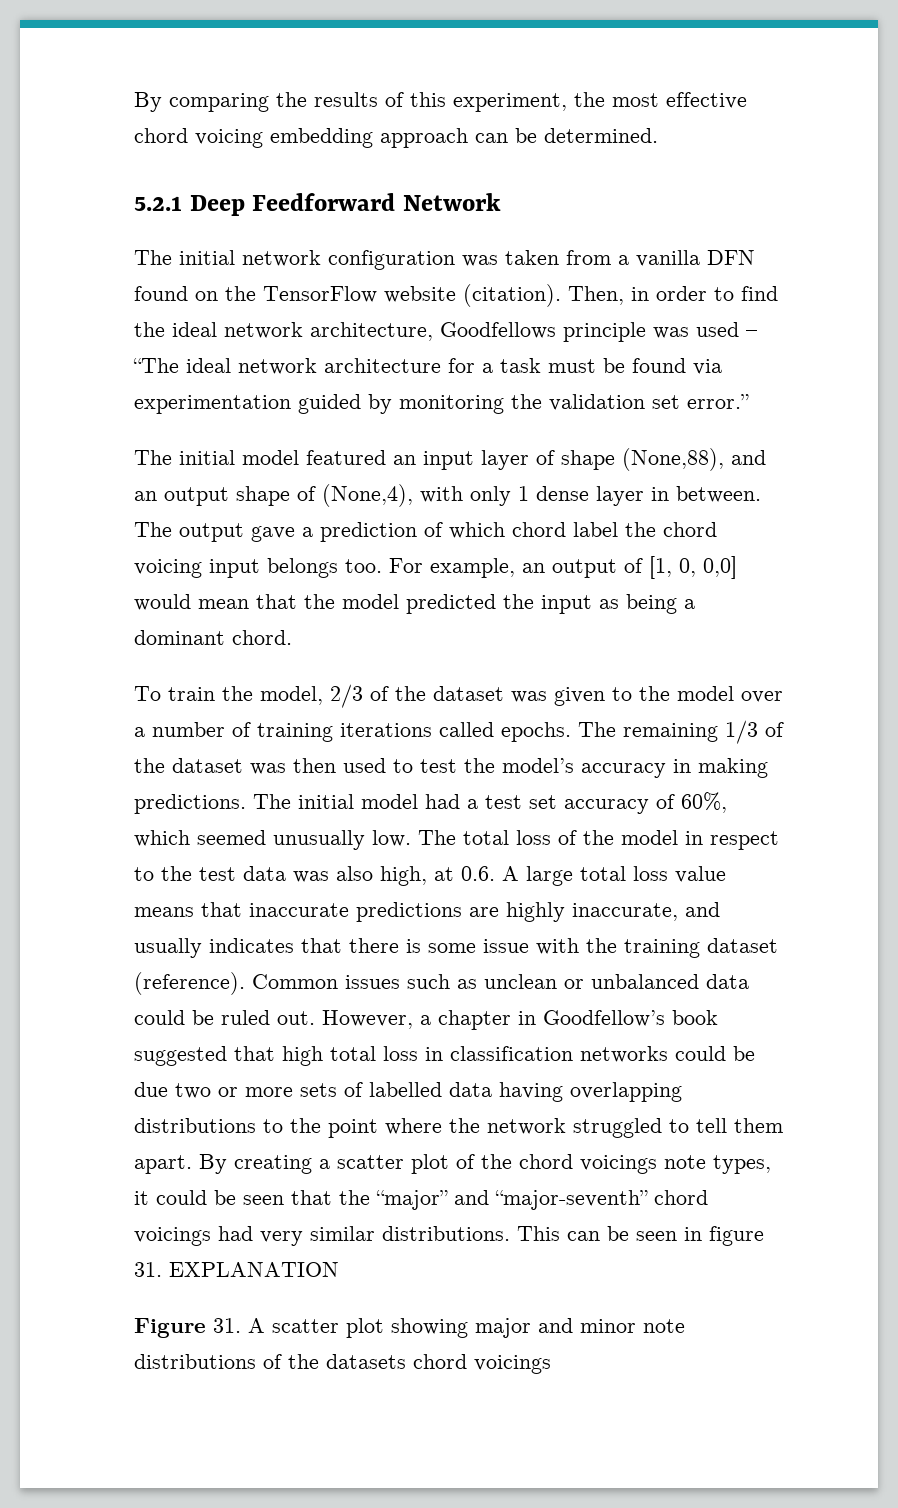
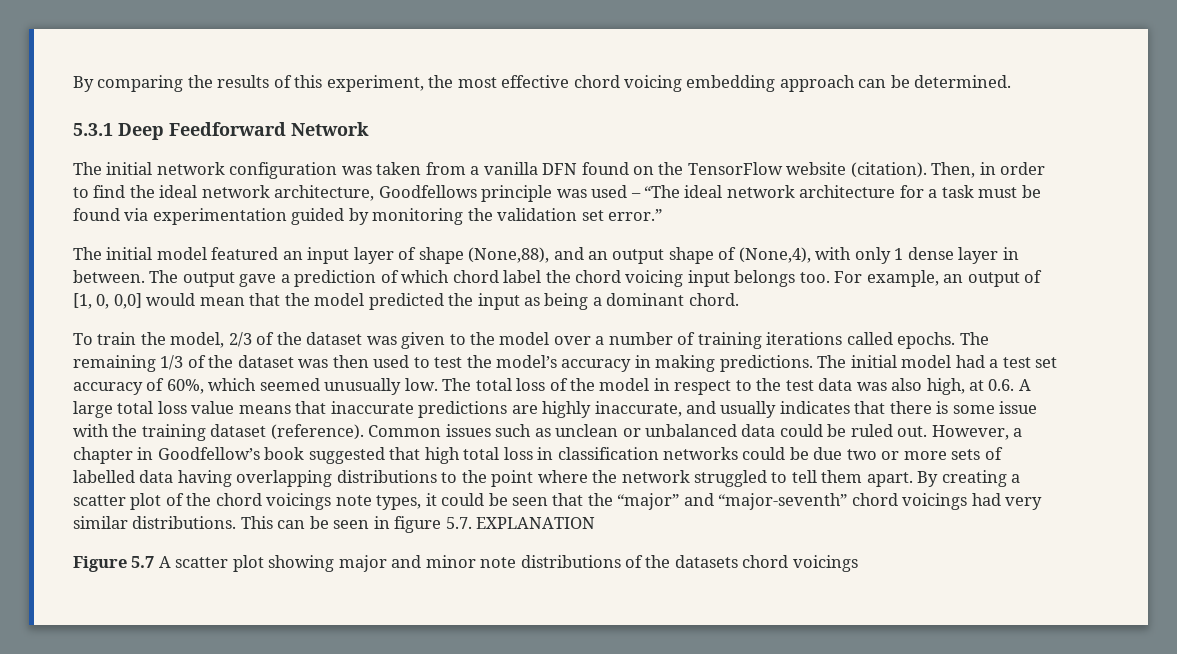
[134,196,182,211] 5.2.1 -> [73,123,113,136] 5.3.1
[134,1262,162,1277] 31. -> [445,517,472,529] 5.7.
[213,1318,241,1333] 31. -> [131,556,155,568] 5.7

